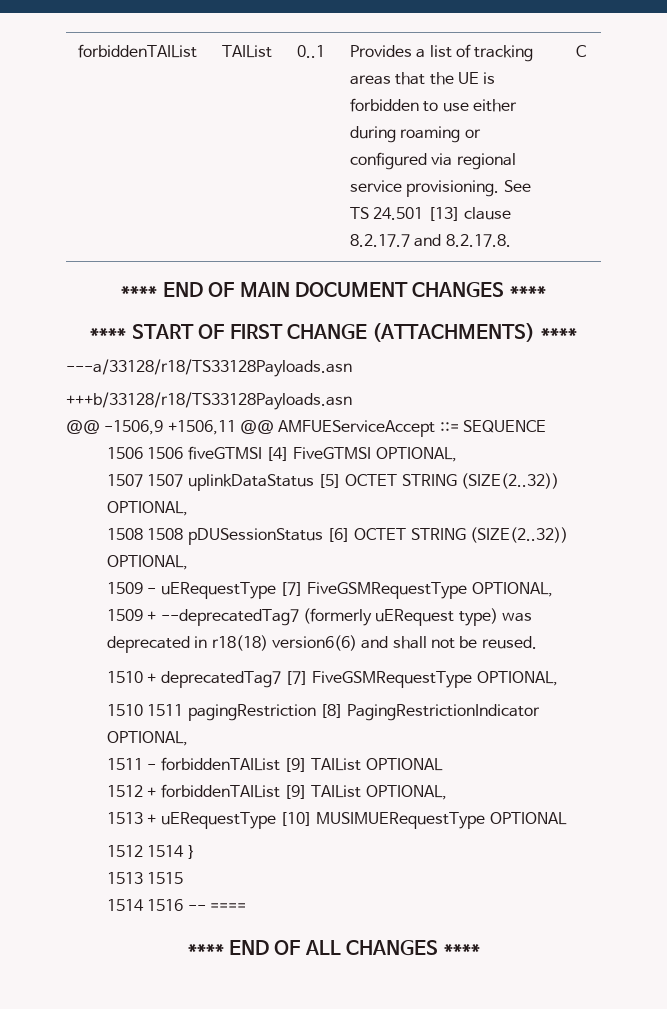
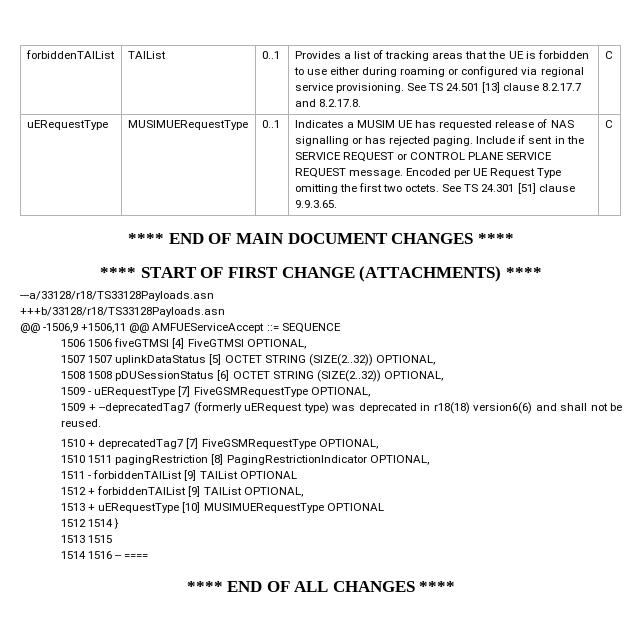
(587, 51) none -> [26,120,108,130] [127,120,248,130] [261,120,280,128] [294,119,574,130] [294,135,584,146] [294,152,553,162] [294,168,562,178] [294,183,575,194] [294,200,337,208] [604,120,613,128] // uERequestType | MUSIMUERequestType | 0..1 | Indicates a MUSIM UE has requested release of NAS signalling or has rejected paging. Include if sent in the SERVICE REQUEST or CONTROL PLANE SERVICE REQUEST message. Encoded per UE Request Type omitting the first two octets. See TS 24.301 [51] clause 9.9.3.65. | C

